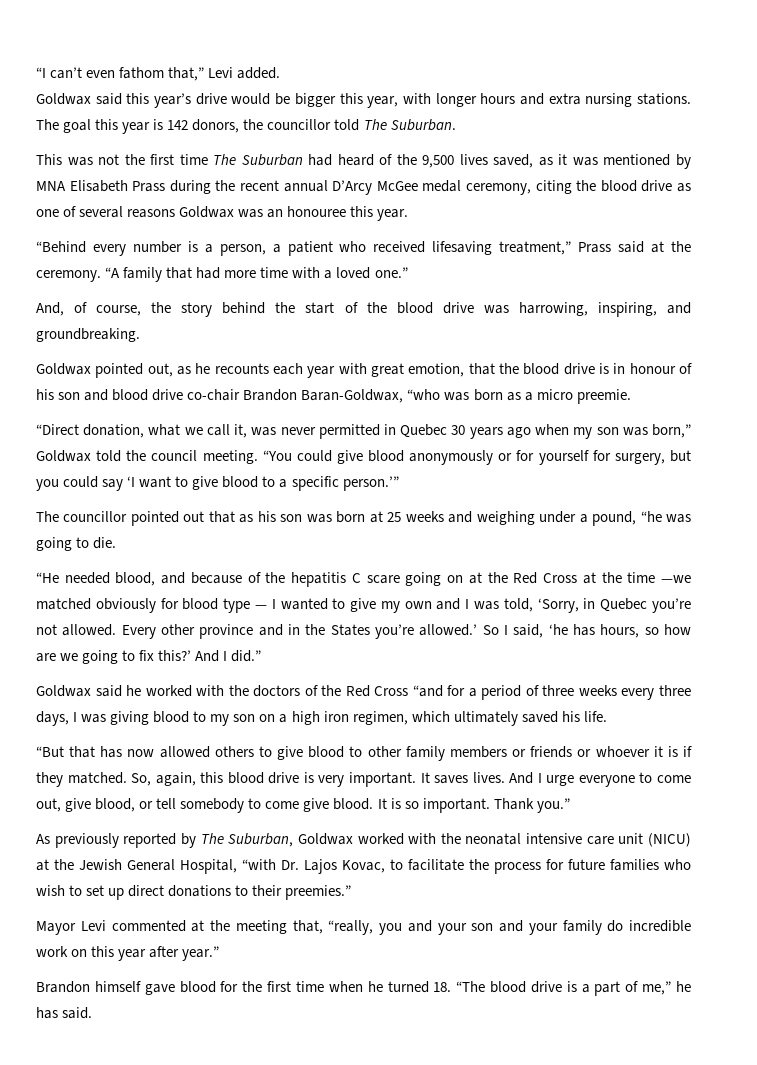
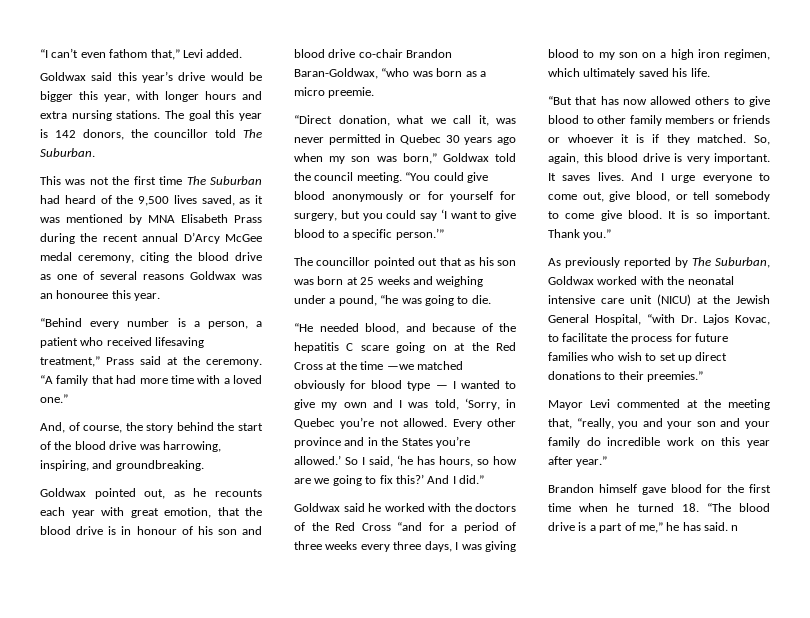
(93, 1013) none -> [731,525,739,531] n

